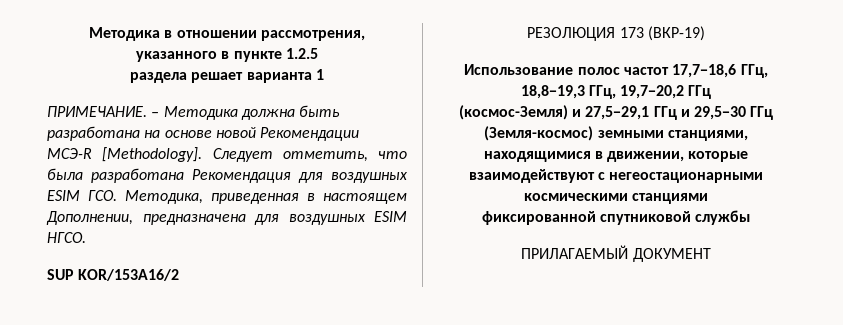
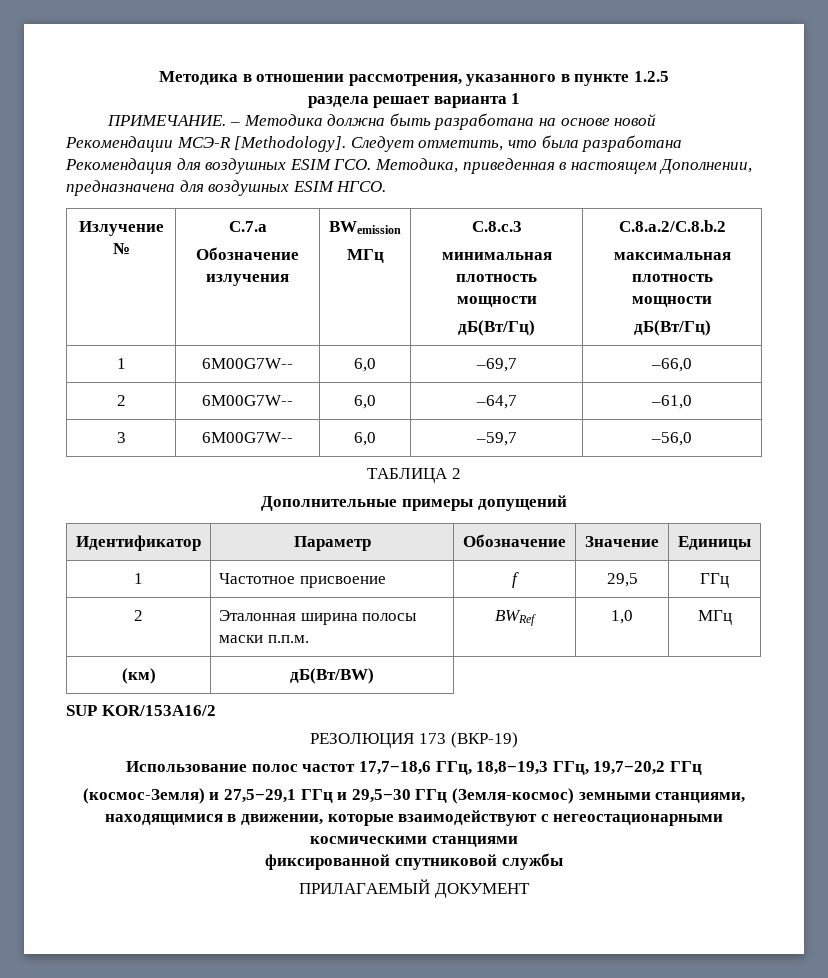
(86, 237) none -> [78,221,164,236] [112,243,130,254] [228,221,267,232] [196,247,299,260] [206,274,289,286] [329,221,401,234] [346,249,384,263] [471,221,522,232] [441,252,552,260] [456,274,537,282] [456,296,537,307] [458,320,535,336] [618,220,726,232] [613,252,731,260] [631,274,713,282] [632,296,712,307] [633,320,711,336] [116,358,126,369] [202,358,293,369] [354,358,376,372] [475,358,517,372] [651,358,692,372] [116,395,126,406] [202,395,293,406] [354,395,376,409] [475,395,517,409] [651,395,692,409] [116,432,126,443] [202,432,293,443] [354,432,376,446] [475,432,517,446] [651,432,692,446] [367,468,461,483] [261,495,567,511] [76,535,201,551] [293,536,371,551] [463,534,566,547] [585,536,659,547] [678,536,751,550] [134,573,143,584] [219,573,386,588] [512,572,519,588] [606,573,638,587] [700,573,729,588] [134,610,143,621] [219,610,418,625] [219,635,309,643] [495,610,536,626] [611,610,633,624] [697,610,732,625] [121,668,156,684] [290,668,374,684] // Излучение № | C.7.a // Обозначение излучения | BWemission // МГц | C.8.c.3 // минимальная плотность мощности // дБ(Вт/Гц) | C.8.a.2/C.8.b.2 // максимальная плотность мощности // дБ(Вт/Гц) // 1 | 6M00G7W-- | 6,0 | ‒69,7 | ‒66,0 // 2 | 6M00G7W-- | 6,0 | ‒64,7 | ‒61,0 // 3 | 6M00G7W-- | 6,0 | ‒59,7 | ‒56,0 // ТАБЛИЦА 2 // Дополнительные примеры допущений // Идентификатор | Параметр | Обозначение | Значение | Единицы // 1 | Частотное присвоение | f | 29,5 | ГГц // 2 | Эталонная ширина полосы маски п.п.м. | BWRef | 1,0 | МГц // (км) | дБ(Вт/BW)

